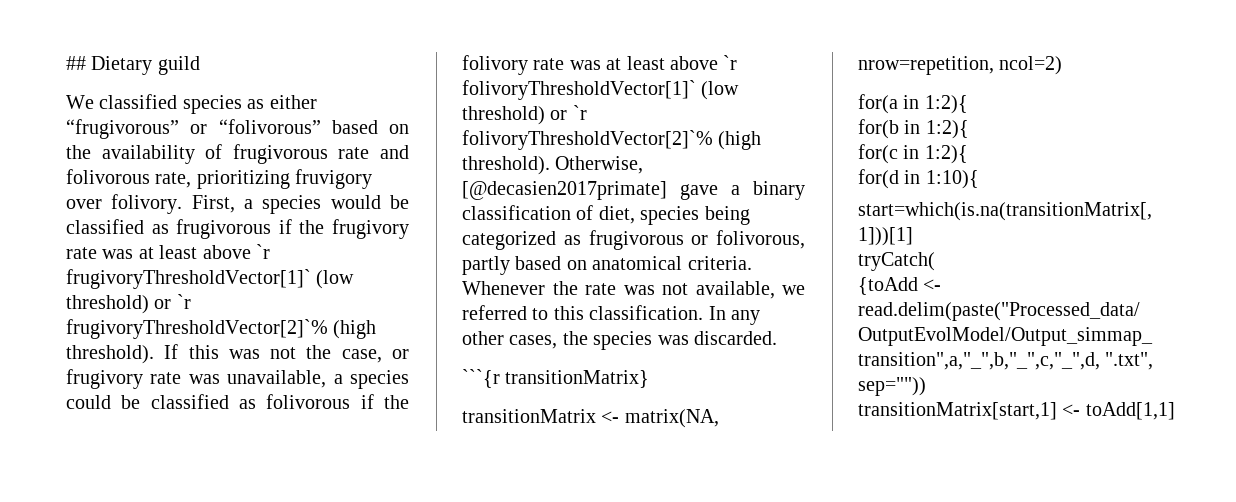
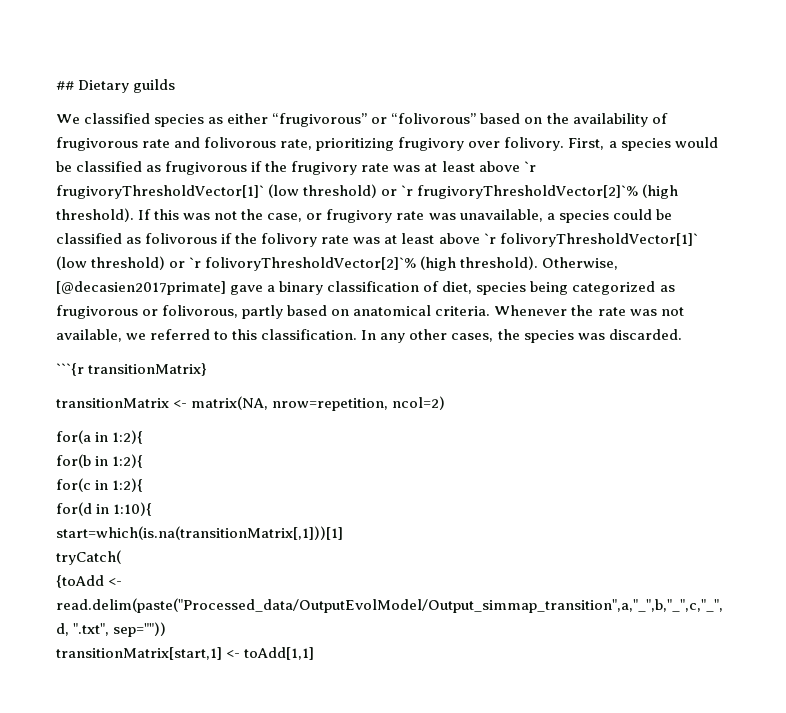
[157,56,200,75] guild -> [133,79,176,93] guilds
[295,169,373,189] fruvigory -> [398,137,465,151] frugivory

